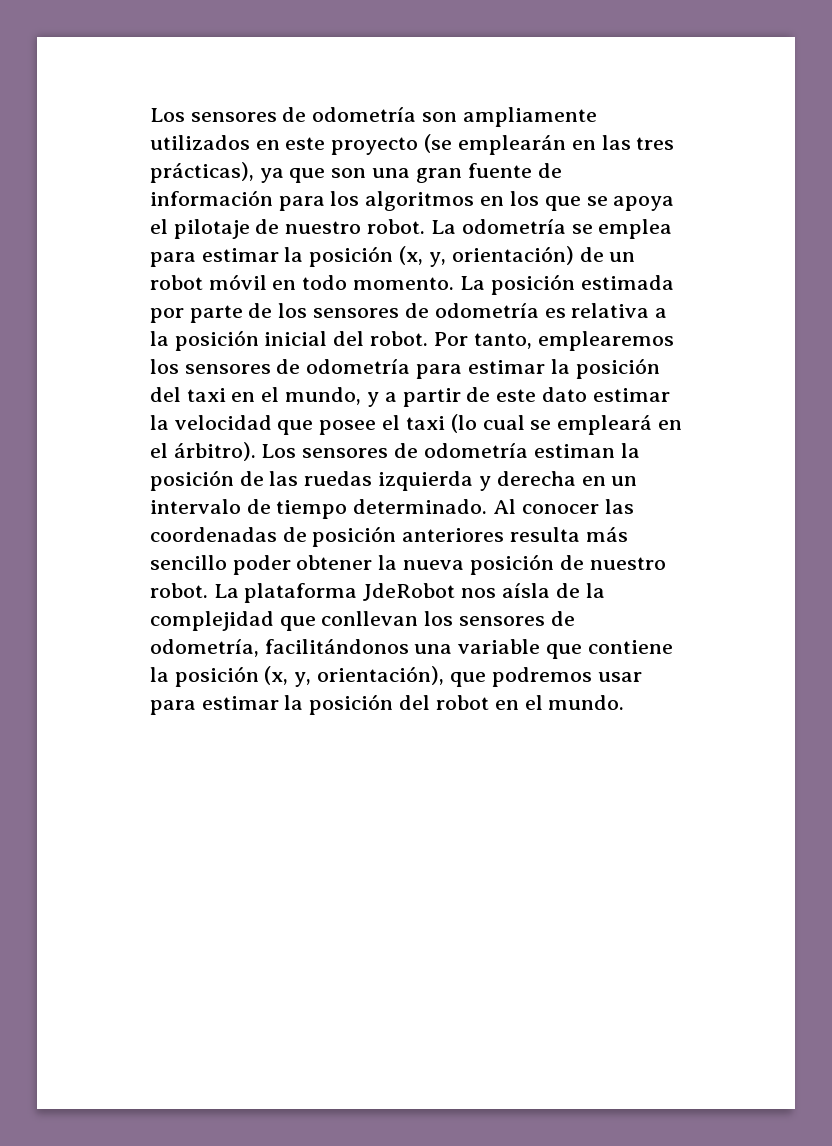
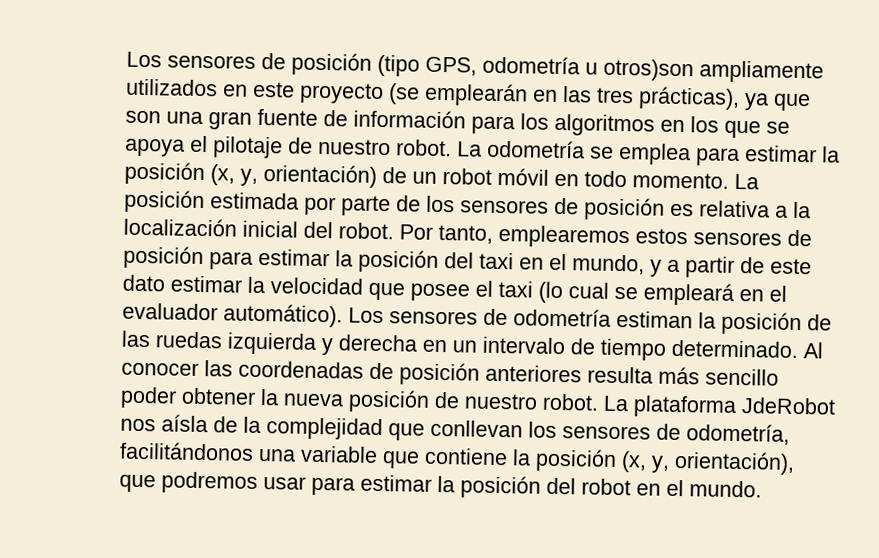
[149,107,458,122] Los sensores de odometría son -> [126,51,695,82] Los sensores de posición (tipo GPS, odometría u otros)son
[434,303,539,318] odometría -> [584,197,666,221] posición
[174,330,259,351] posición -> [123,217,238,237] localización
[149,359,411,374] los sensores de odometría -> [635,228,813,247] [123,245,205,270] estos sensores de posición
[173,442,256,461] árbitro). -> [122,302,344,328] evaluador automático).

